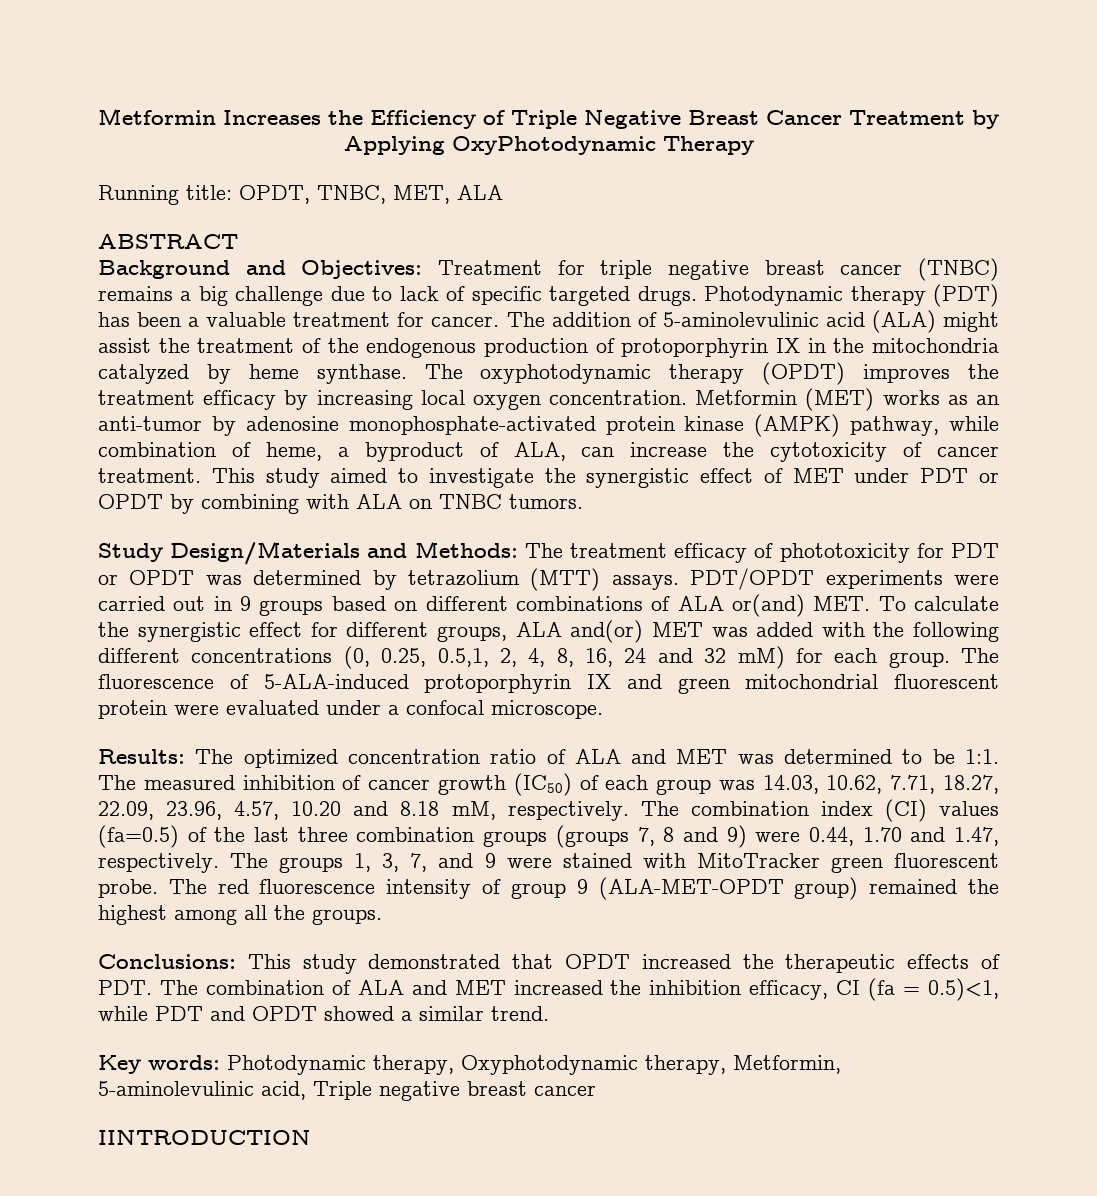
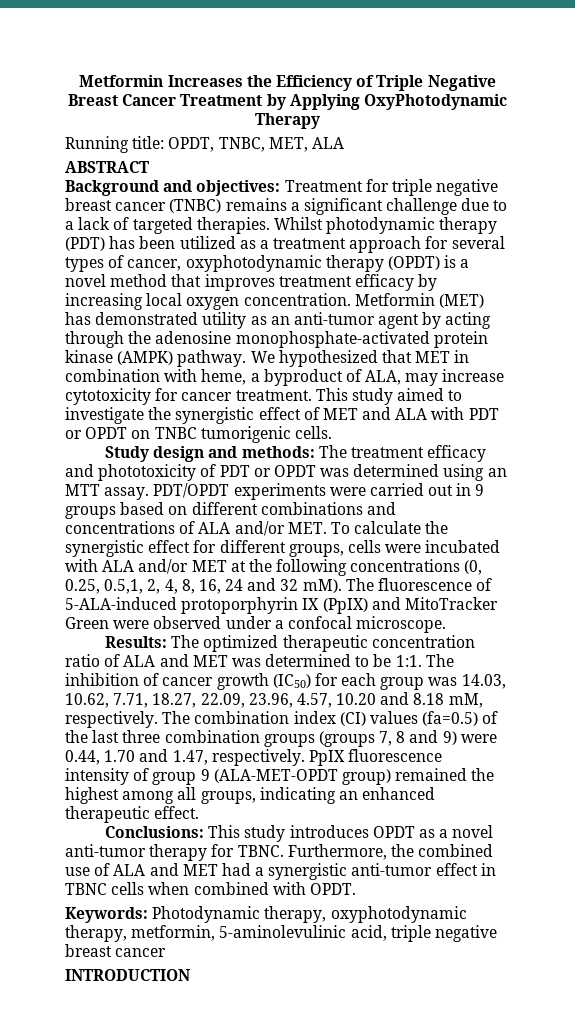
[301,260,423,279] Objectives: -> [196,180,281,196] objectives:
[198,286,228,306] big -> [303,198,383,215] significant
(393, 293) none -> [65,221,74,230] a
[471,284,999,307] [98,310,1000,333] [98,338,999,358] [98,362,1000,385] specific targeted drugs. Photodynamic therapy (PDT) has been a valuable treatment for cancer. The addition of 5-aminolevulinic acid (ALA) might assist the treatment of the endogenous production of protoporphyrin IX in the mitochondria catalyzed by heme synthase. The oxyphotodynamic therapy (OPDT) improves the -> [132,217,498,234] [65,236,505,253] [65,255,470,272] [65,274,275,291] targeted therapies. Whilst photodynamic therapy (PDT) has been utilized as a treatment approach for several types of cancer, oxyphotodynamic therapy (OPDT) is a novel method that improves
[882,390,999,405] [98,416,236,436] works as an anti-tumor by -> [65,312,492,329] [65,331,152,348] has demonstrated utility as an anti-tumor agent by acting through the
[850,416,999,436] [98,442,251,457] pathway, while combination of -> [177,350,470,367] [65,369,198,382] pathway. We hypothesized that MET in combination with
[581,442,923,462] can increase the cytotoxicity of -> [405,369,505,386] [65,388,179,405] may increase cytotoxicity for
[854,468,999,483] [98,494,583,514] [98,541,944,565] under PDT or OPDT by combining with ALA on TNBC tumors. // Study Design/Materials and Methods: The treatment efficacy of phototoxicity for -> [362,407,499,420] [65,426,332,443] [104,445,487,462] [65,464,217,481] and ALA with PDT or OPDT on TNBC tumorigenic cells. // Study design and methods: The treatment efficacy and phototoxicity of
[372,568,679,591] by tetrazolium (MTT) assays. -> [443,464,507,481] [65,484,150,500] using an MTT assay.
[651,594,805,617] of ALA or(and) -> [366,502,396,515] [65,521,285,536] and concentrations of ALA and/or
[515,620,865,643] ALA and(or) MET was added with -> [347,540,501,553] [65,559,246,574] cells were incubated with ALA and/or MET at
[98,648,180,663] different -> (348, 567) none
[737,646,950,669] mM) for each group. -> [302,579,342,593] mM).
[626,674,999,694] [98,700,319,719] and green mitochondrial fluorescent protein were evaluated -> [322,597,498,614] [65,616,222,629] (PpIX) and MitoTracker Green were observed
(338, 758) none -> [282,635,368,652] therapeutic
[143,775,235,790] measured -> (454, 660) none
[579,775,599,790] of -> [314,673,338,686] for
[230,853,1000,873] [98,879,249,898] The groups 1, 3, 7, and 9 were stained with MitoTracker green fluorescent probe. The red -> [308,750,345,766] PpIX
[274,905,382,925] [98,954,1000,974] [98,978,1000,1001] [98,1006,549,1021] [98,1055,841,1075] the groups. // Conclusions: This study demonstrated that OPDT increased the therapeutic effects of PDT. The combination of ALA and MET increased the inhibition efficacy, CI (fa = 0.5)<1, while PDT and OPDT showed a similar trend. // Key words: Photodynamic therapy, Oxyphotodynamic therapy, Metformin, -> [200,787,436,804] [65,806,200,823] [104,825,494,842] [65,844,494,861] [65,863,496,880] [65,882,356,895] [65,906,467,923] [65,925,216,942] groups, indicating an enhanced therapeutic effect. // Conclusions: This study introduces OPDT as a novel anti-tumor therapy for TBNC. Furthermore, the combined use of ALA and MET had a synergistic anti-tumor effect in TBNC cells when combined with OPDT. // Keywords: Photodynamic therapy, oxyphotodynamic therapy, metformin,
[313,1081,372,1100] Triple -> [390,925,431,942] triple
[98,1130,311,1145] IINTRODUCTION -> [65,969,190,981] INTRODUCTION

